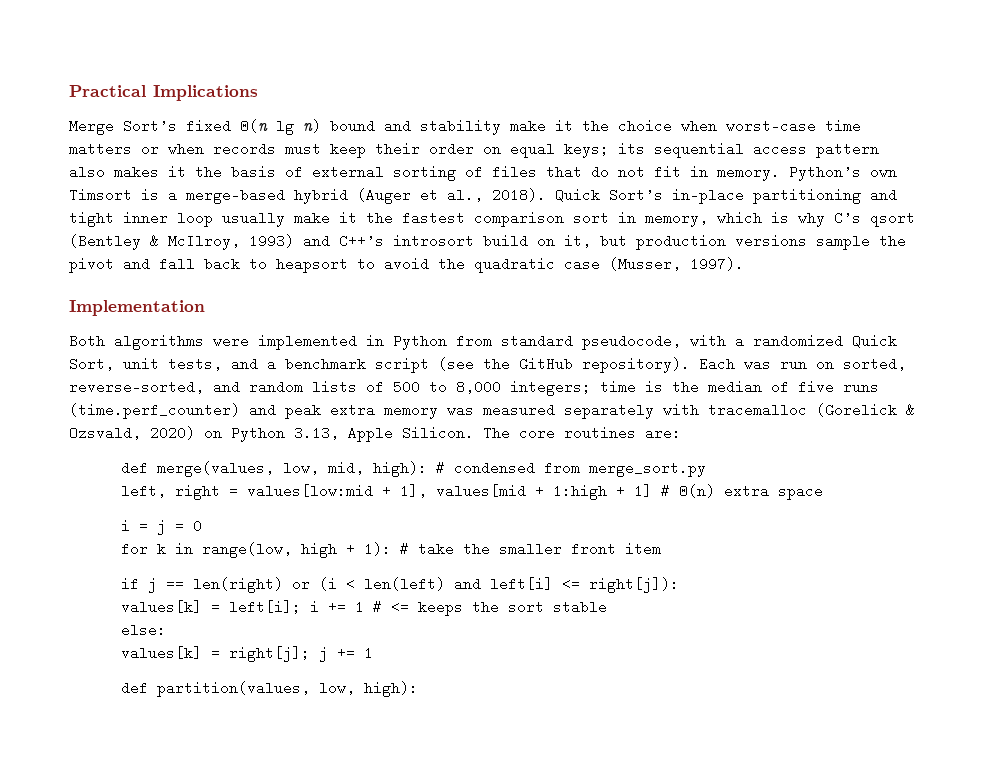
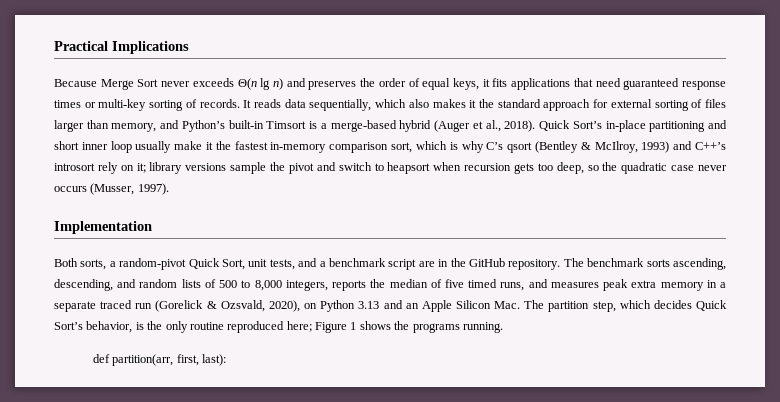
[69,117,861,135] [69,142,879,158] Merge Sort’s fixed Θ(n lg n) bound and stability make it the choice when worst-case time matters or when records must keep their order on equal keys; its sequential access pattern -> [54,78,726,90] [54,99,407,111] Because Merge Sort never exceeds Θ(n lg n) and preserves the order of equal keys, it fits applications that need guaranteed response times or multi-key sorting of records. It reads data sequentially, which
[231,165,303,179] basis of -> [497,99,609,111] standard approach for
[546,165,897,181] that do not fit in memory. Python’s own -> [54,120,264,132] larger than memory, and Python’s built-in
[69,212,114,227] tight -> [54,141,79,150] short
[474,211,708,227] comparison sort in memory, -> [270,142,413,153] in-memory comparison sort,
[483,234,726,250] build on it, but production -> [97,162,183,174] rely on it; library
[159,257,429,273] fall back to heapsort to avoid -> [338,162,599,174] switch to heapsort when recursion gets too deep, so
(600, 264) none -> [698,165,728,171] [54,186,87,192] never occurs
[114,334,843,350] algorithms were implemented in Python from standard pseudocode, with a randomized -> [80,258,187,270] sorts, a random-pivot
[438,357,906,373] [69,380,204,394] (see the GitHub repository). Each was run on sorted, reverse-sorted, -> [418,258,726,270] [54,279,113,291] are in the GitHub repository. The benchmark sorts ascending, descending,
[510,380,663,396] integers; time is -> [285,280,367,291] integers, reports
[843,385,879,392] [69,403,807,419] runs (time.perf_counter) and peak extra memory was measured separately with tracemalloc -> [468,279,727,291] [54,300,153,312] timed runs, and measures peak extra memory in a separate traced run
[150,426,195,440] 2020) -> [268,300,300,312] 2020),
[294,426,681,442] [121,461,707,477] [121,482,824,500] [121,519,203,535] [121,542,662,558] [121,577,680,593] [121,600,608,616] [121,623,167,637] [121,646,374,662] [121,681,419,697] 3.13, Apple Silicon. The core routines are: // def merge(values, low, mid, high): # condensed from merge_sort.py // left, right = values[low:mid + 1], values[mid + 1:high + 1] # Θ(n) extra space // i = j = 0 // for k in range(low, high + 1): # take the smaller front item // if j == len(right) or (i < len(left) and left[i] <= right[j]): // values[k] = left[i]; i += 1 # <= keeps the sort stable // else: // values[k] = right[j]; j += 1 // def partition(values, low, high): -> [358,300,727,312] [54,321,503,333] [92,354,227,366] 3.13 and an Apple Silicon Mac. The partition step, which decides Quick Sort’s behavior, is the only routine reproduced here; Figure 1 shows the programs running. // def partition(arr, first, last):

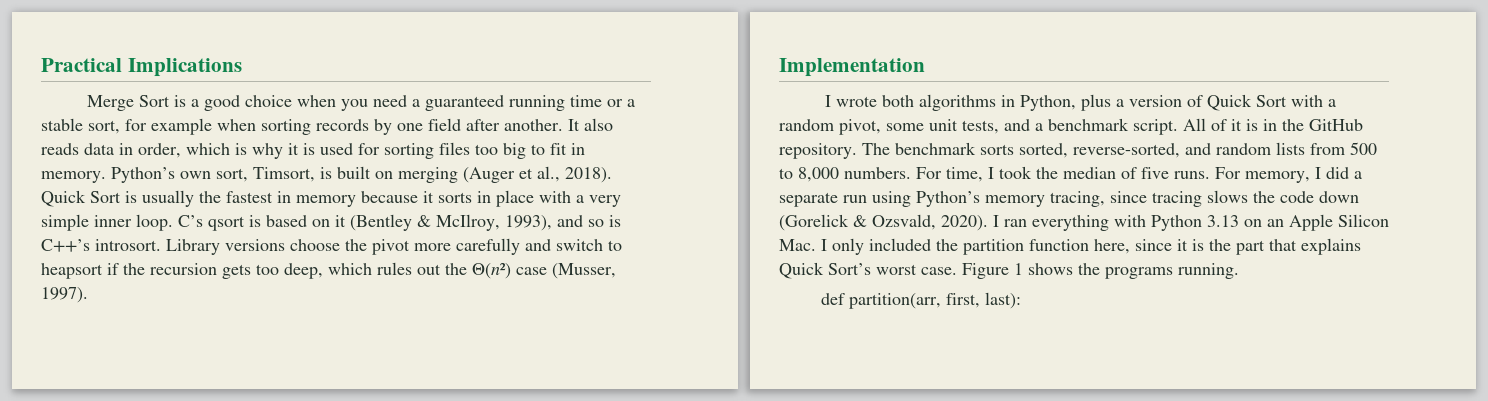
[54,79,97,87] Because -> (242, 67) none
[161,78,726,90] [54,99,726,111] [54,120,432,132] never exceeds Θ(n lg n) and preserves the order of equal keys, it fits applications that need guaranteed response times or multi-key sorting of records. It reads data sequentially, which also makes it the standard approach for external sorting of files larger than memory, and Python’s built-in Timsort is a merge-based hybrid -> [174,95,636,111] [41,118,613,135] [41,142,585,159] [41,166,458,183] is a good choice when you need a guaranteed running time or a stable sort, for example when sorting records by one field after another. It also reads data in order, which is why it is used for sorting files too big to fit in memory. Python’s own sort, Timsort, is built on merging
[572,120,727,132] [54,141,726,153] [54,162,314,174] Sort’s in-place partitioning and short inner loop usually make it the fastest in-memory comparison sort, which is why C’s qsort (Bentley & McIlroy, 1993) and C++’s introsort rely on it; library versions sample the pivot -> [90,190,621,207] [41,214,621,231] [41,238,520,255] Sort is usually the fastest in memory because it sorts in place with a very simple inner loop. C’s qsort is based on it (Bentley & McIlroy, 1993), and so is C++’s introsort. Library versions choose the pivot more carefully
[433,162,462,171] when -> [107,263,145,275] if the
[587,162,728,174] [54,183,169,195] [54,221,152,234] [54,258,245,270] so the quadratic case never occurs (Musser, 1997). // Implementation // Both sorts, a random-pivot Quick Sort, -> [328,262,616,279] [41,287,88,303] [779,58,925,77] [825,94,1337,111] [779,119,924,135] which rules out the Θ(n²) case (Musser, 1997). // Implementation // I wrote both algorithms in Python, plus a version of Quick Sort with a random pivot, some
[388,259,435,270] script are -> [1133,118,1258,135] script. All of it is
[672,258,726,270] [54,279,113,291] ascending, descending, -> [1019,143,1180,158] sorted, reverse-sorted,
[204,279,216,288] of -> [1310,143,1345,155] from
[285,279,727,291] [54,300,318,312] integers, reports the median of five timed runs, and measures peak extra memory in a separate traced run (Gorelick & Ozsvald, 2020), on -> [844,166,1362,183] [779,190,1359,207] [779,214,1146,231] numbers. For time, I took the median of five runs. For memory, I did a separate run using Python’s memory tracing, since tracing slows the code down (Gorelick & Ozsvald, 2020). I ran everything with
[383,300,403,309] and -> [1244,219,1262,227] on
[524,300,727,312] [54,321,312,333] The partition step, which decides Quick Sort’s behavior, is the only routine reproduced here; -> [821,238,1361,255] [779,262,957,279] I only included the partition function here, since it is the part that explains Quick Sort’s worst case.

